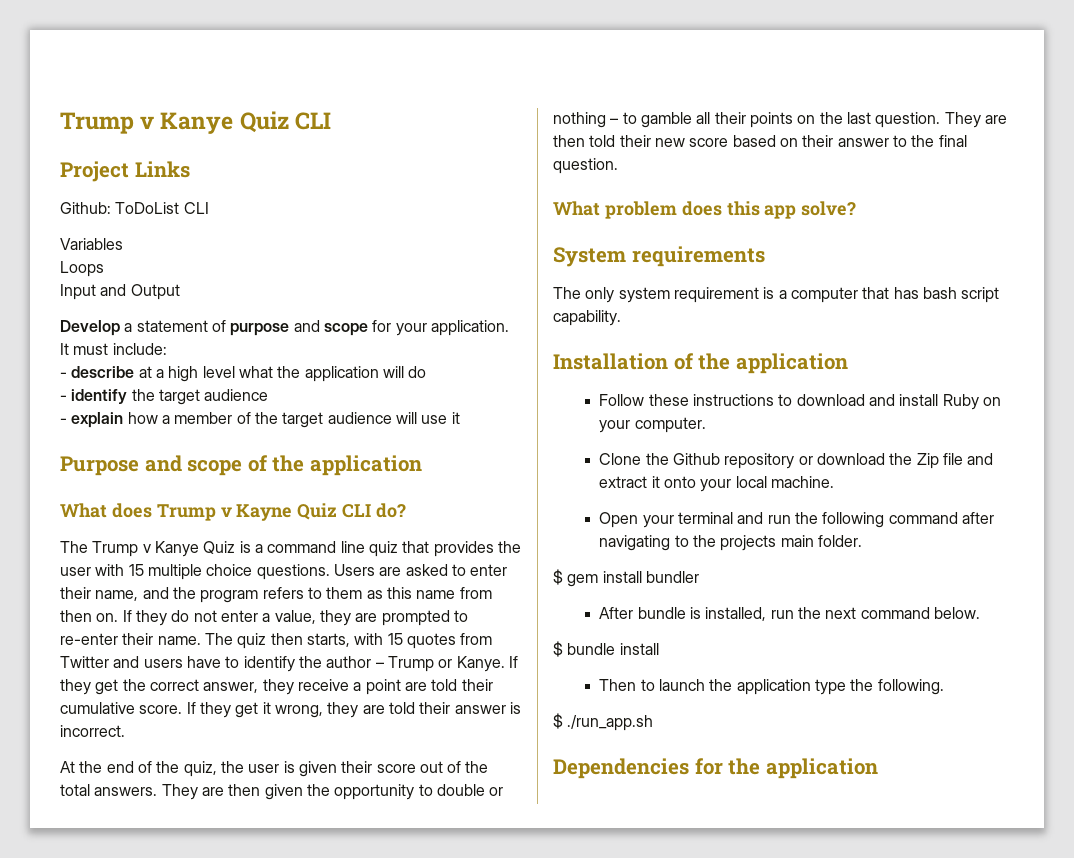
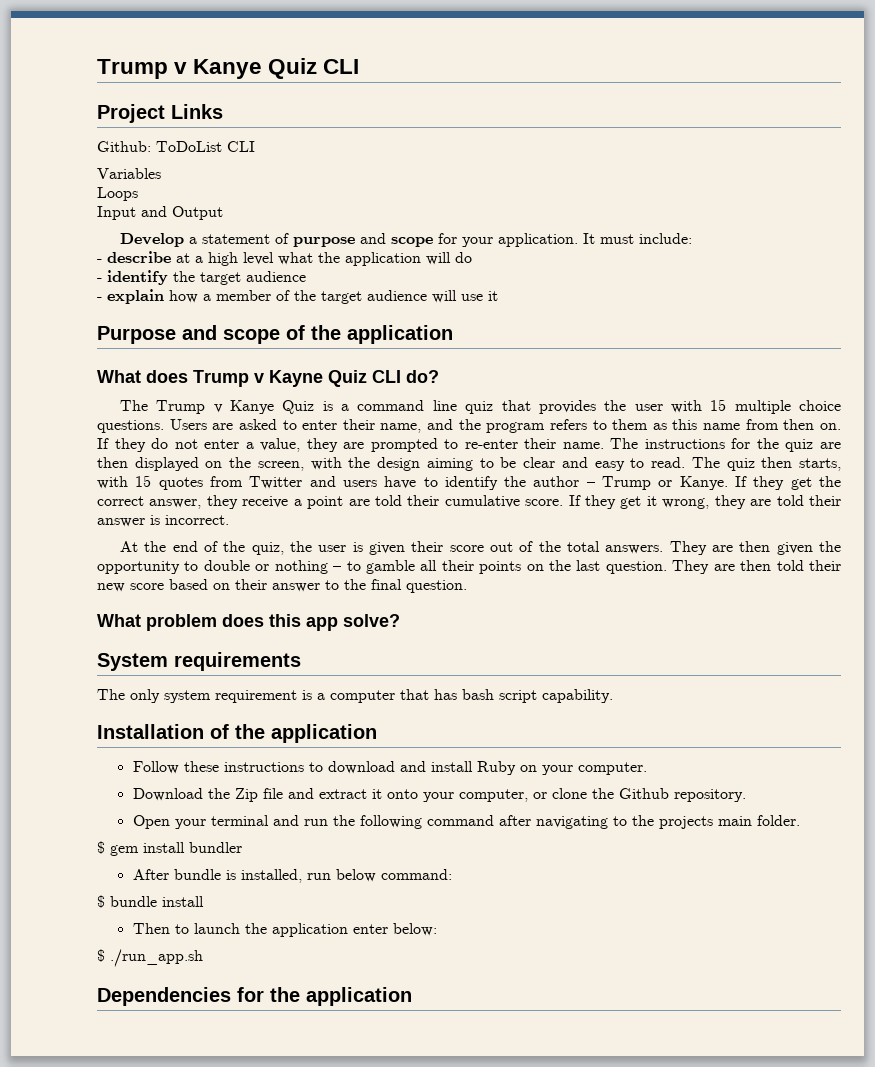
(233, 639) none -> [644,438,841,452] [97,457,720,471] instructions for the quiz are then displayed on the screen, with the design aiming to be clear and easy to read. The
[599,453,886,469] Clone the Github repository or download -> [132,788,203,801] Download
[735,476,835,488] local machine. -> [458,788,746,802] computer, or clone the Github repository.
[798,607,981,619] the next command below. -> [335,869,452,882] below command:
[815,679,944,695] type the following. -> [352,923,437,936] enter below:

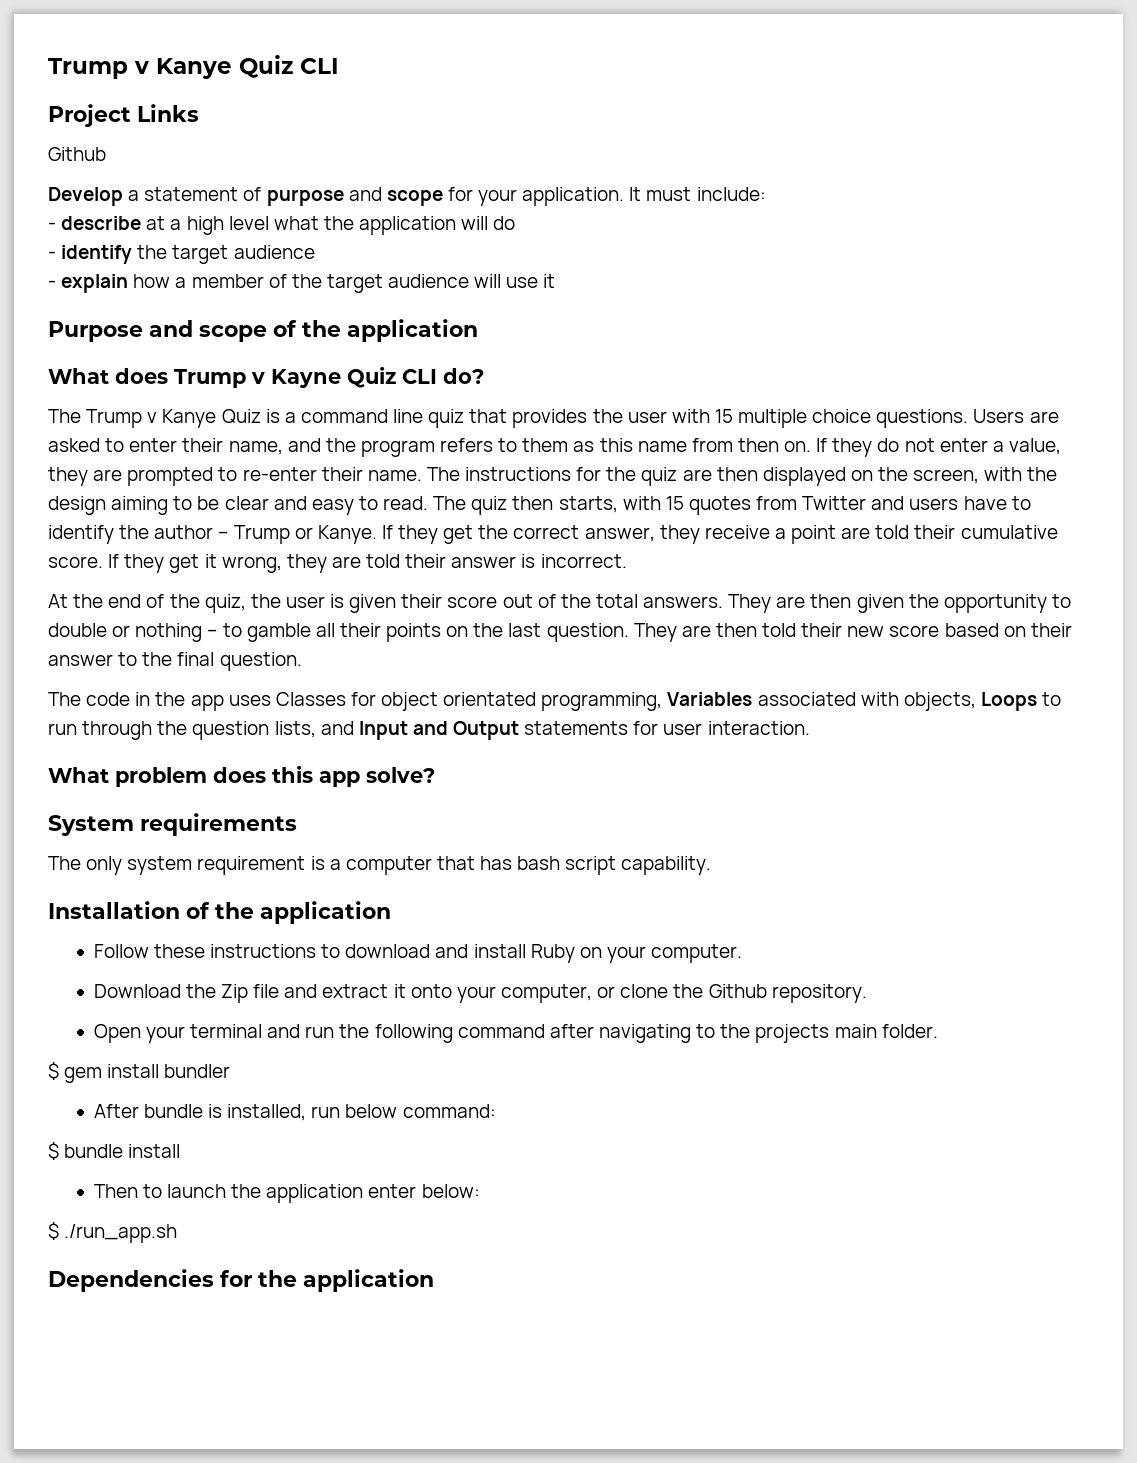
[97,141,255,152] [97,168,161,179] [97,187,138,201] [97,206,223,220] Github: ToDoList CLI // Variables // Loops // Input and Output -> [48,147,106,161] Github
(467, 586) none -> [48,692,1062,711] [48,721,810,740] // The code in the app uses Classes for object orientated programming, Variables associated with objects, Loops to run through the question lists, and Input and Output statements for user interaction.

